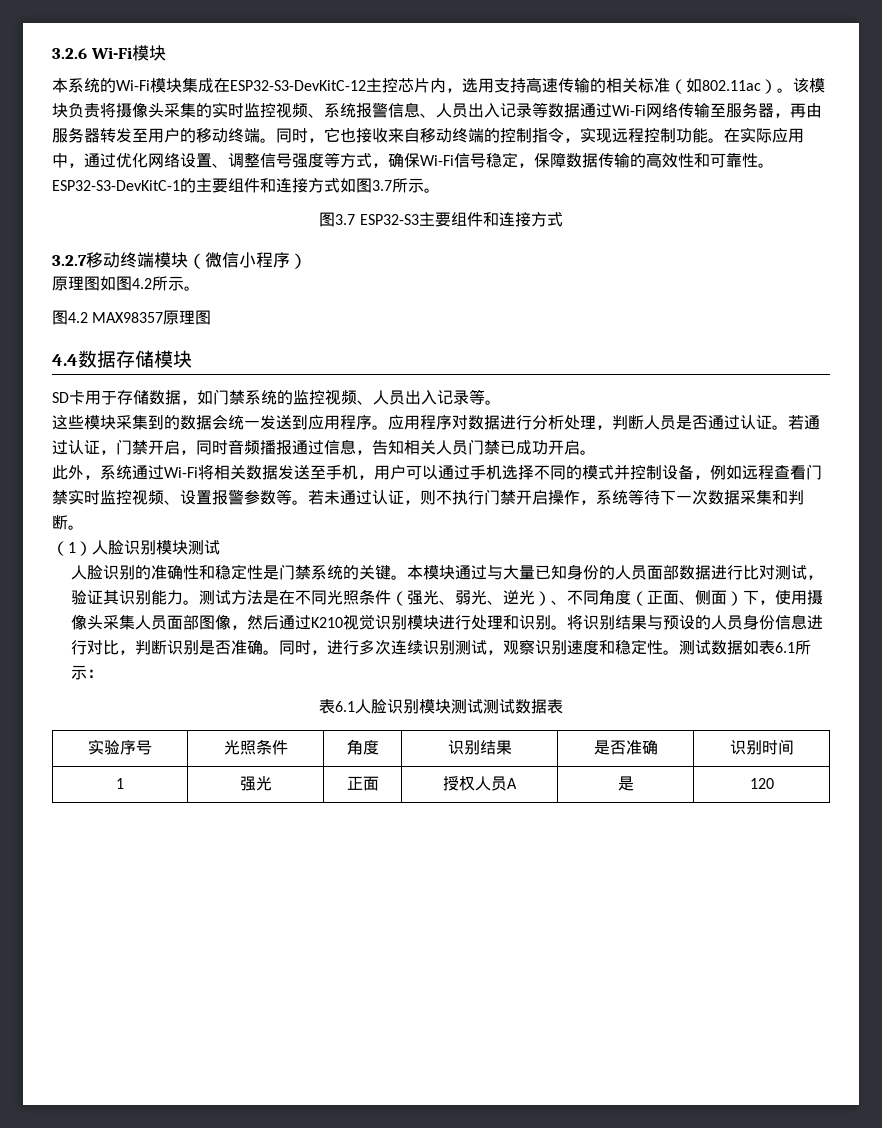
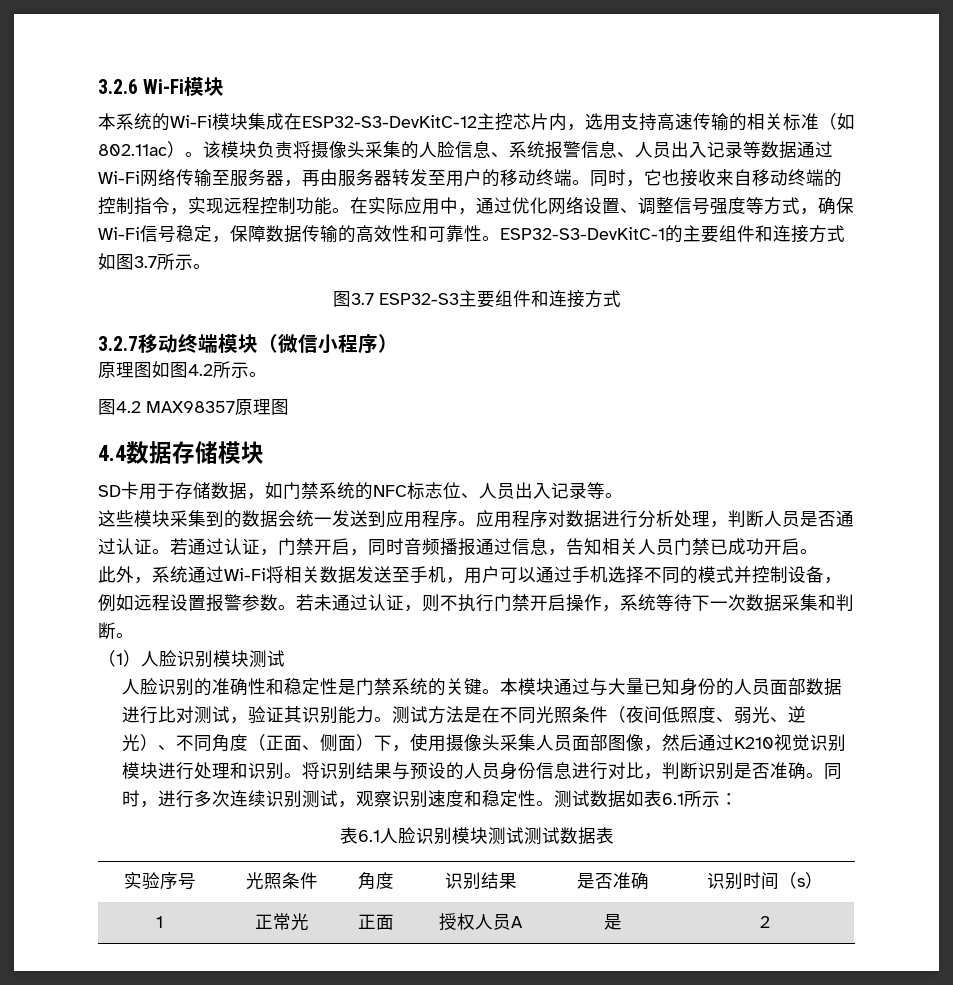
[212,102,308,118] 实时监控视频 -> [419,141,491,158] 人脸信息
[293,389,357,405] 监控视频 -> [373,482,461,500] NFC标志位
[774,464,822,480] [52,489,180,505] 查看门禁实时监控视频、 -> (170, 602) none
[276,489,292,505] 等 -> (278, 602) none
[407,590,440,605] 强光 -> [625,706,716,724] 夜间低照度
(794, 747) none -> [778,872,823,889] （s）
[239,776,256,791] 强 -> [254,913,291,930] 正常
[749,778,774,789] 120 -> [759,916,770,928] 2

